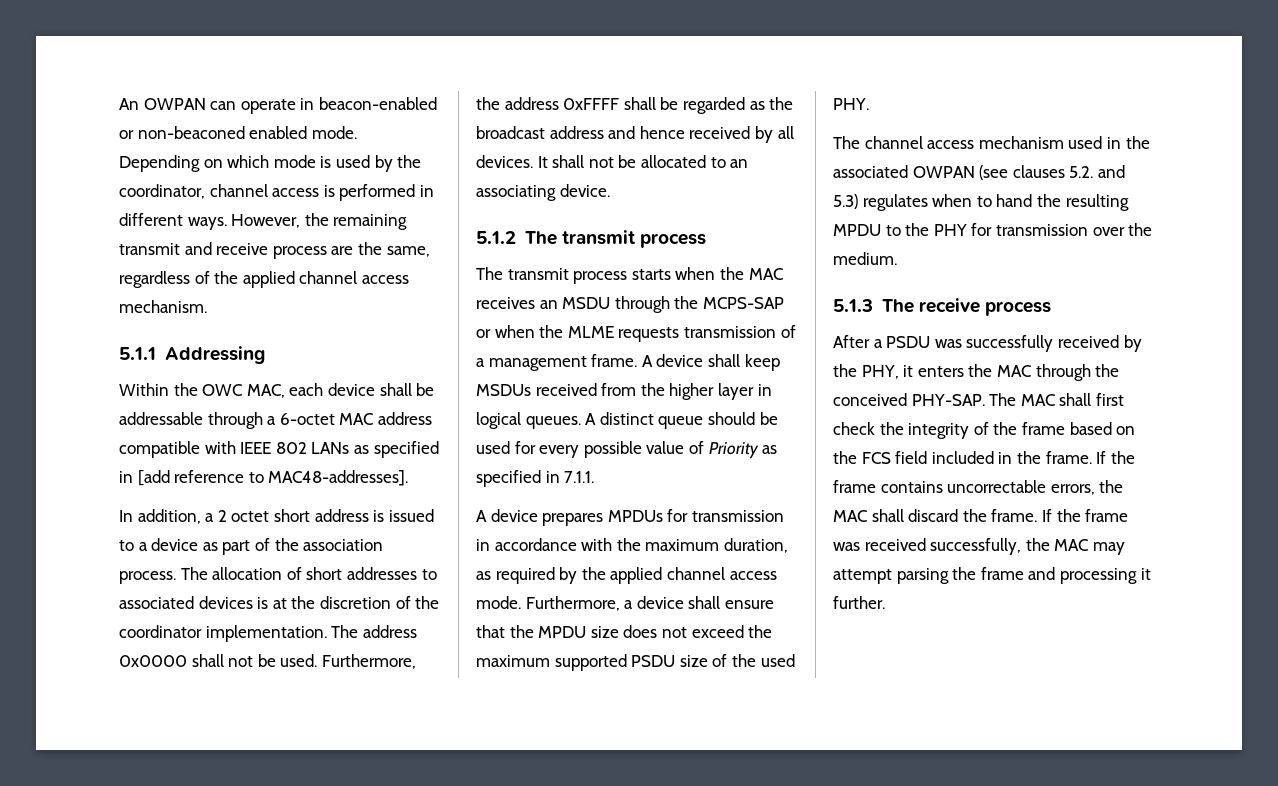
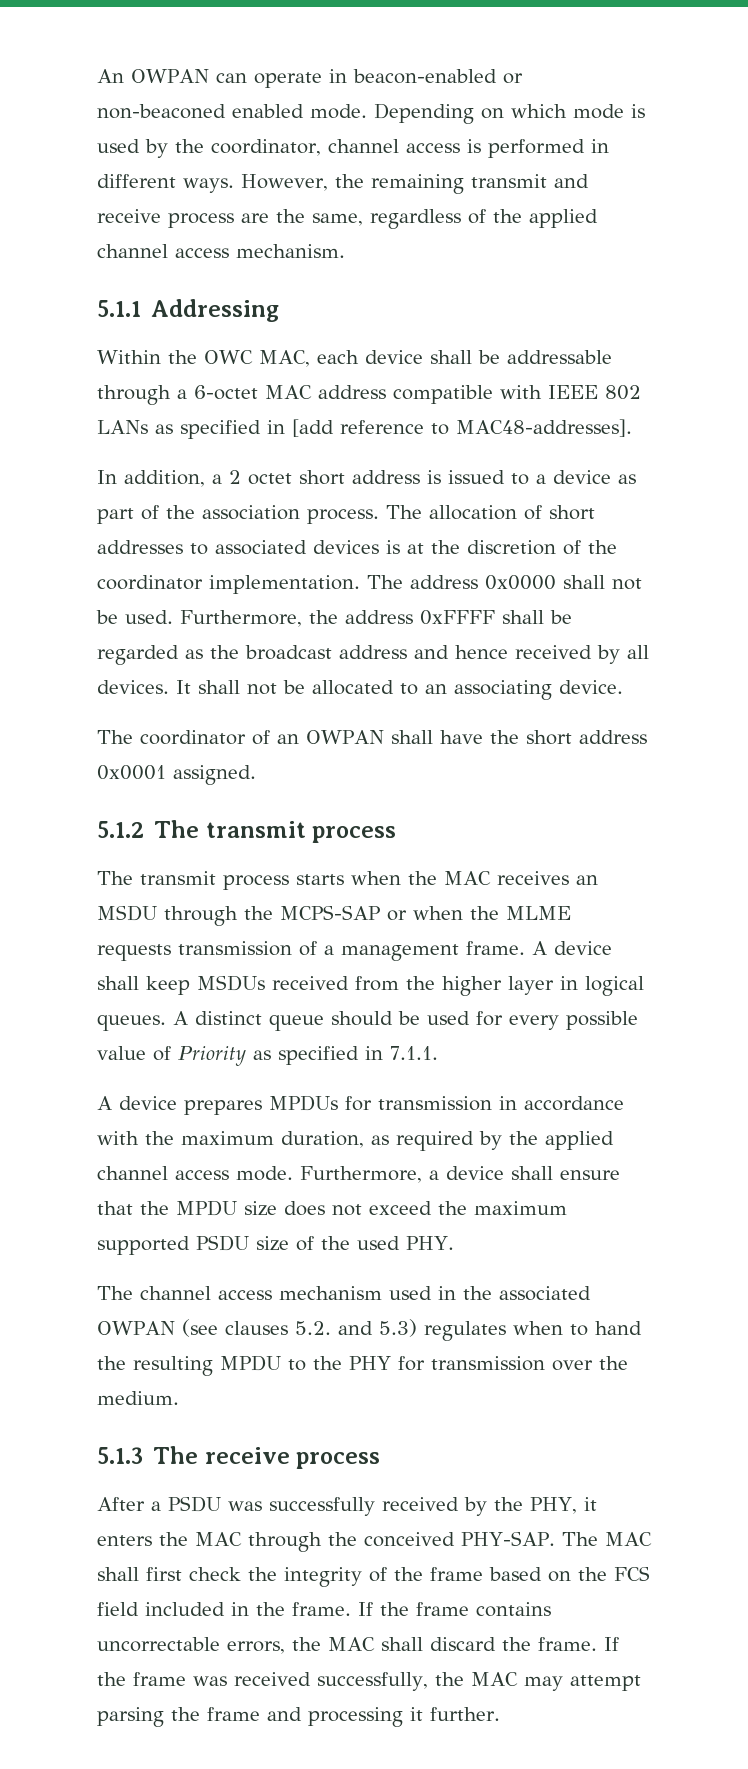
(610, 190) none -> [97,730,647,745] [97,765,256,785] // The coordinator of an OWPAN shall have the short address 0x0001 assigned.

